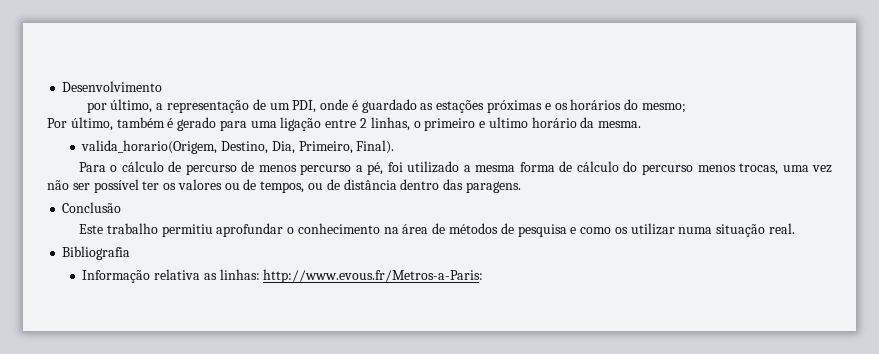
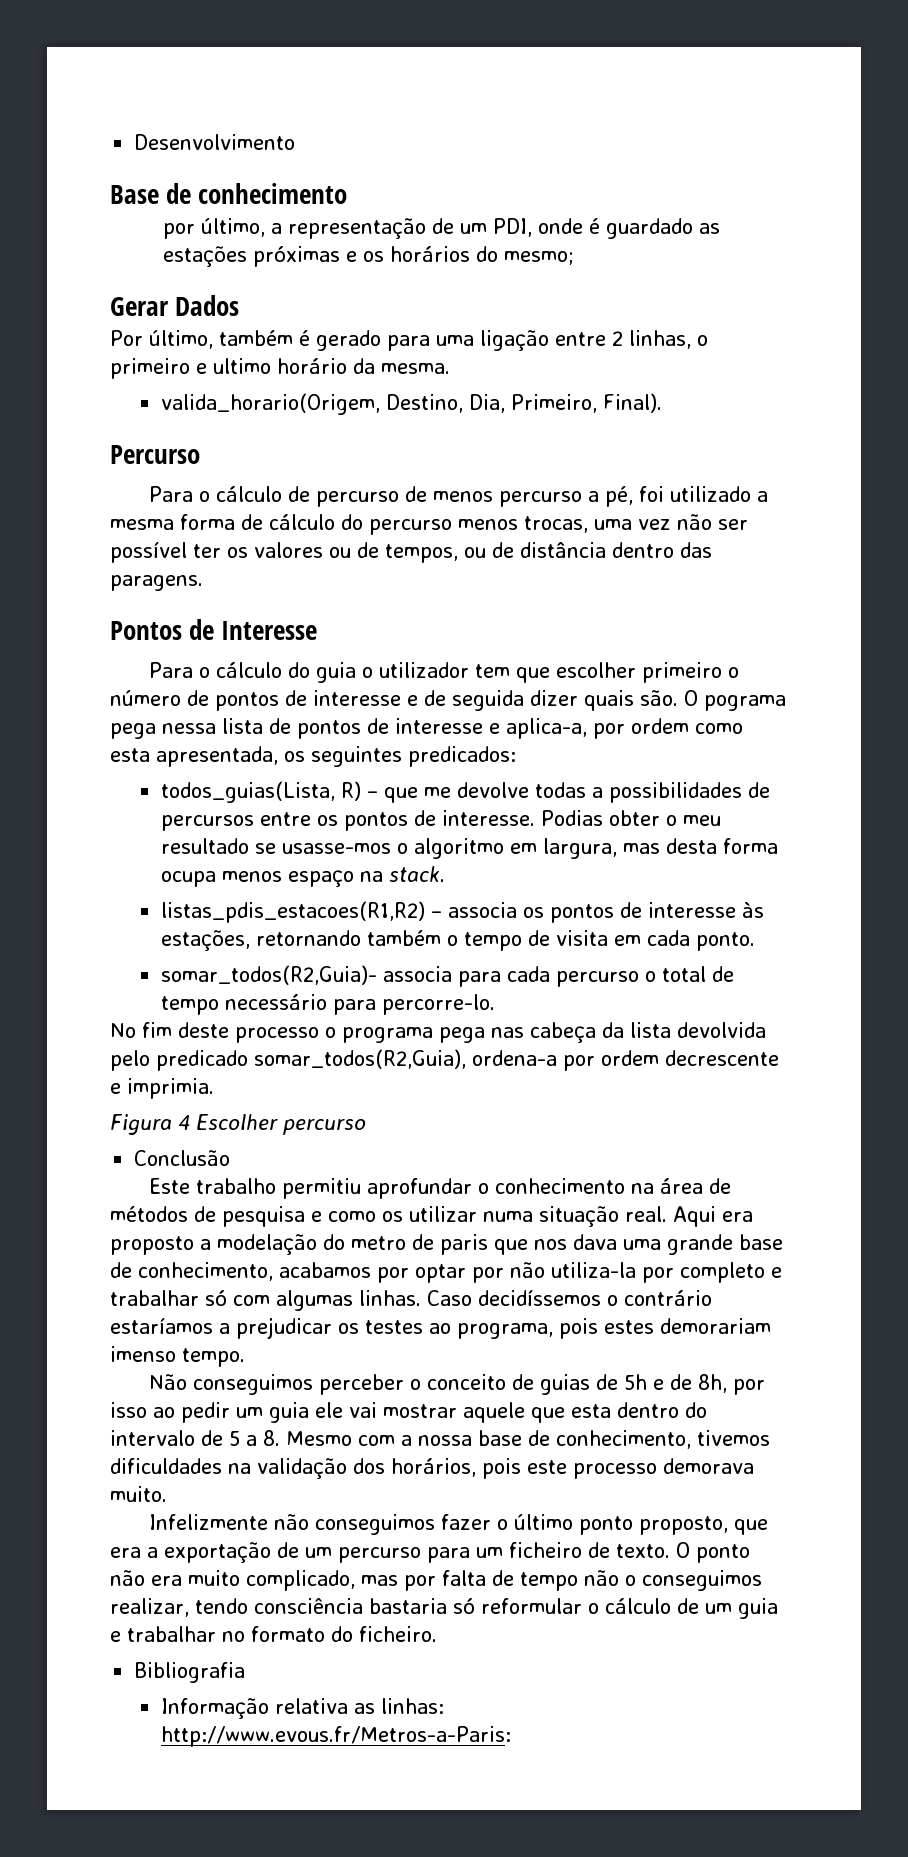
(163, 86) none -> [110,183,348,204] // Base de conhecimento
(686, 108) none -> [110,295,240,316] // Gerar Dados
(395, 147) none -> [110,445,200,464] // Percurso
(521, 187) none -> [110,619,318,640] [148,662,739,683] [110,690,786,711] [110,718,743,739] [110,746,516,767] [160,781,770,803] [160,810,721,831] [160,838,778,859] [160,866,445,887] [160,901,764,923] [160,930,755,951] [160,965,734,987] [160,994,495,1015] [110,1022,766,1043] [110,1049,779,1071] [110,1078,214,1099] [110,1114,366,1135] // Pontos de Interesse // Para o cálculo do guia o utilizador tem que escolher primeiro o número de pontos de interesse e de seguida dizer quais são. O pograma pega nessa lista de pontos de interesse e aplica-a, por ordem como esta apresentada, os seguintes predicados: // todos_guias(Lista, R) – que me devolve todas a possibilidades de percursos entre os pontos de interesse. Podias obter o meu resultado se usasse-mos o algoritmo em largura, mas desta forma ocupa menos espaço na stack. // listas_pdis_estacoes(R1,R2) – associa os pontos de interesse às estações, retornando também o tempo de visita em cada ponto. // somar_todos(R2,Guia)- associa para cada percurso o total de tempo necessário para percorre-lo. // No fim deste processo o programa pega nas cabeça da lista devolvida pelo predicado somar_todos(R2,Guia), ordena-a por ordem decrescente e imprimia. // Figura 4 Escolher percurso
(795, 228) none -> [673,1206,753,1227] [110,1234,783,1255] [110,1262,782,1283] [110,1290,712,1311] [110,1317,771,1339] [110,1346,245,1367] [148,1374,765,1395] [110,1402,707,1423] [110,1430,770,1449] [110,1458,754,1479] [110,1486,167,1502] [148,1514,768,1535] [110,1542,750,1563] [110,1570,762,1591] [110,1598,778,1619] [110,1626,437,1642] Aqui era proposto a modelação do metro de paris que nos dava uma grande base de conhecimento, acabamos por optar por não utiliza-la por completo e trabalhar só com algumas linhas. Caso decidíssemos o contrário estaríamos a prejudicar os testes ao programa, pois estes demorariam imenso tempo. // Não conseguimos perceber o conceito de guias de 5h e de 8h, por isso ao pedir um guia ele vai mostrar aquele que esta dentro do intervalo de 5 a 8. Mesmo com a nossa base de conhecimento, tivemos dificuldades na validação dos horários, pois este processo demorava muito. // Infelizmente não conseguimos fazer o último ponto proposto, que era a exportação de um percurso para um ficheiro de texto. O ponto não era muito complicado, mas por falta de tempo não o conseguimos realizar, tendo consciência bastaria só reformular o cálculo de um guia e trabalhar no formato do ficheiro.

